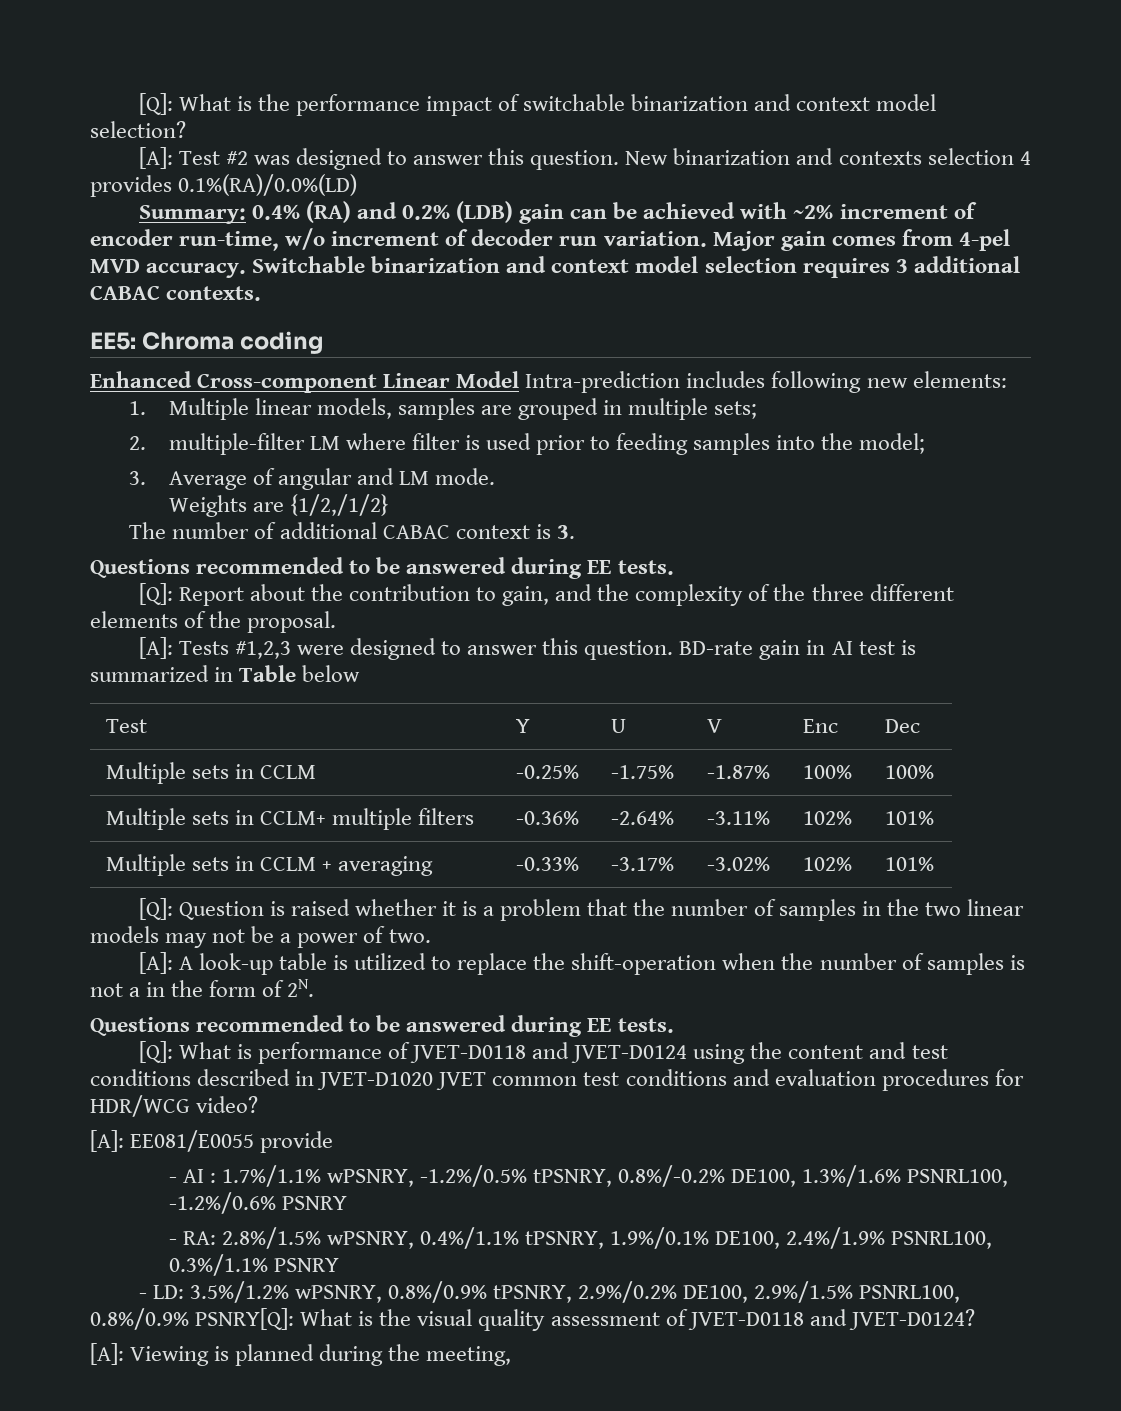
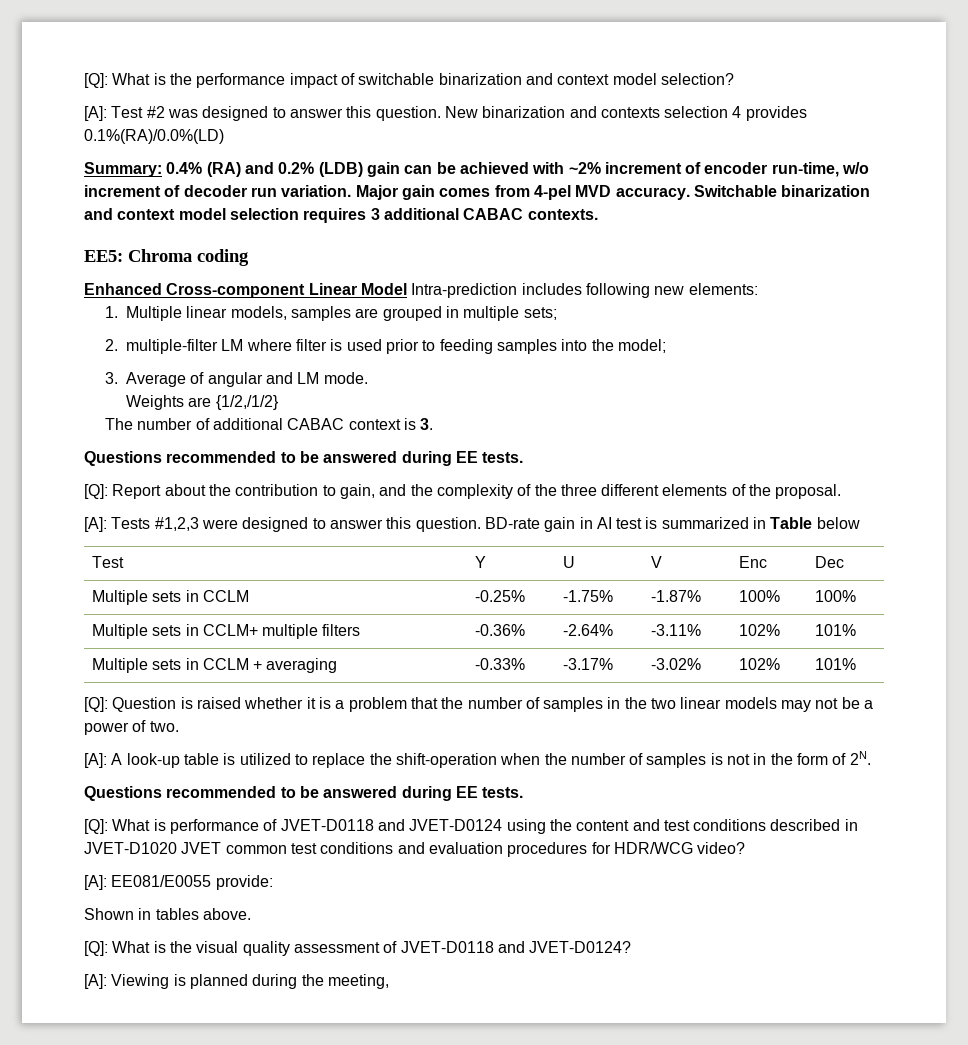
[129,987,141,997] a -> (751, 759) none
[260,1131,334,1153] [168,1165,1009,1187] [168,1192,347,1214] [168,1227,993,1249] [168,1254,339,1276] [138,1281,961,1303] [90,1308,295,1330] provide // - AI : 1.7%/1.1% wPSNRY, -1.2%/0.5% tPSNRY, 0.8%/-0.2% DE100, 1.3%/1.6% PSNRL100, -1.2%/0.6% PSNRY // - RA: 2.8%/1.5% wPSNRY, 0.4%/1.1% tPSNRY, 1.9%/0.1% DE100, 2.4%/1.9% PSNRL100, 0.3%/1.1% PSNRY // - LD: 3.5%/1.2% wPSNRY, 0.8%/0.9% tPSNRY, 2.9%/0.2% DE100, 2.9%/1.5% PSNRL100, 0.8%/0.9% PSNRY[Q]: -> [215,875,273,890] [84,908,251,920] [84,941,108,956] provide: // Shown in tables above. // [Q]:

